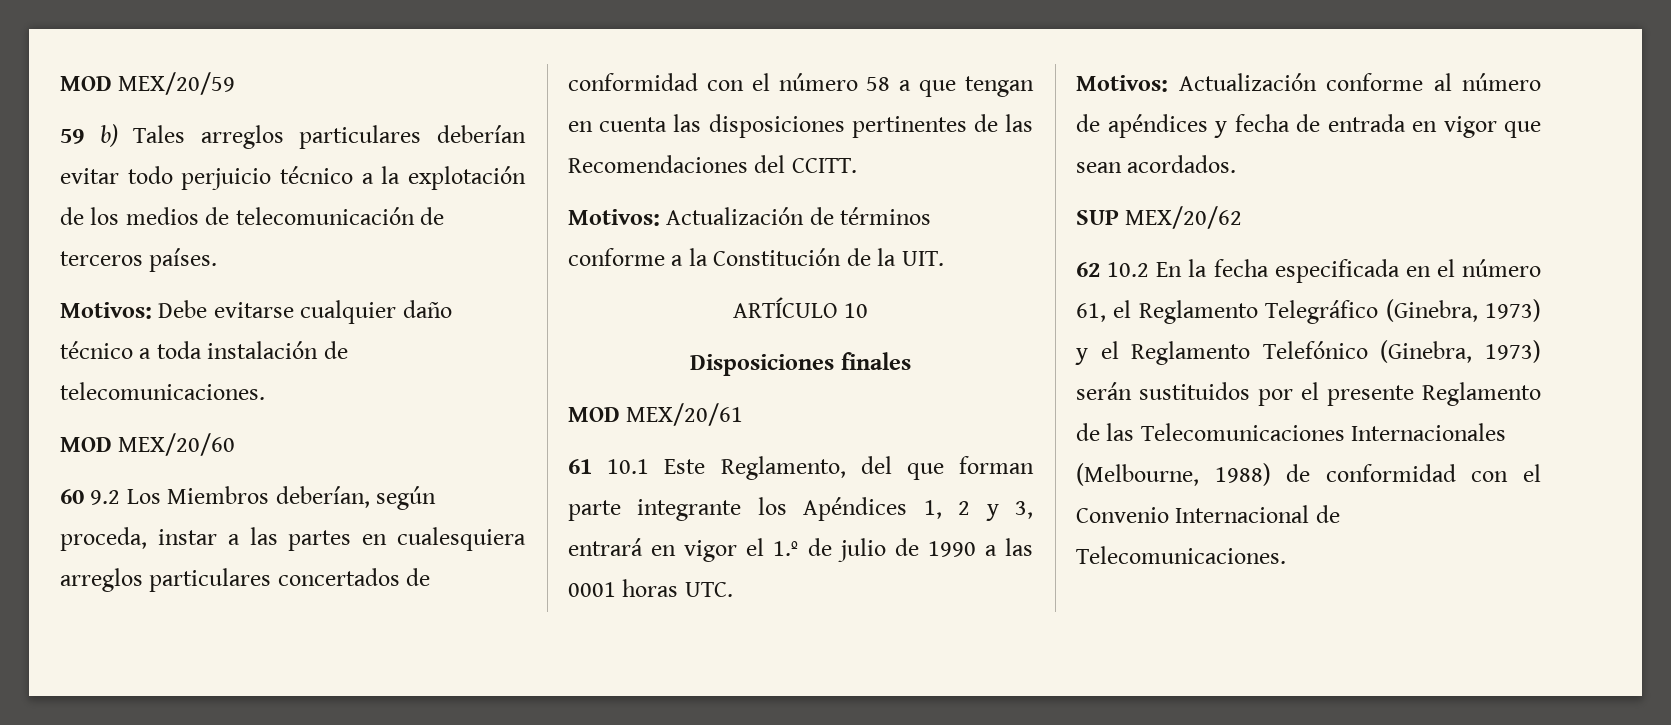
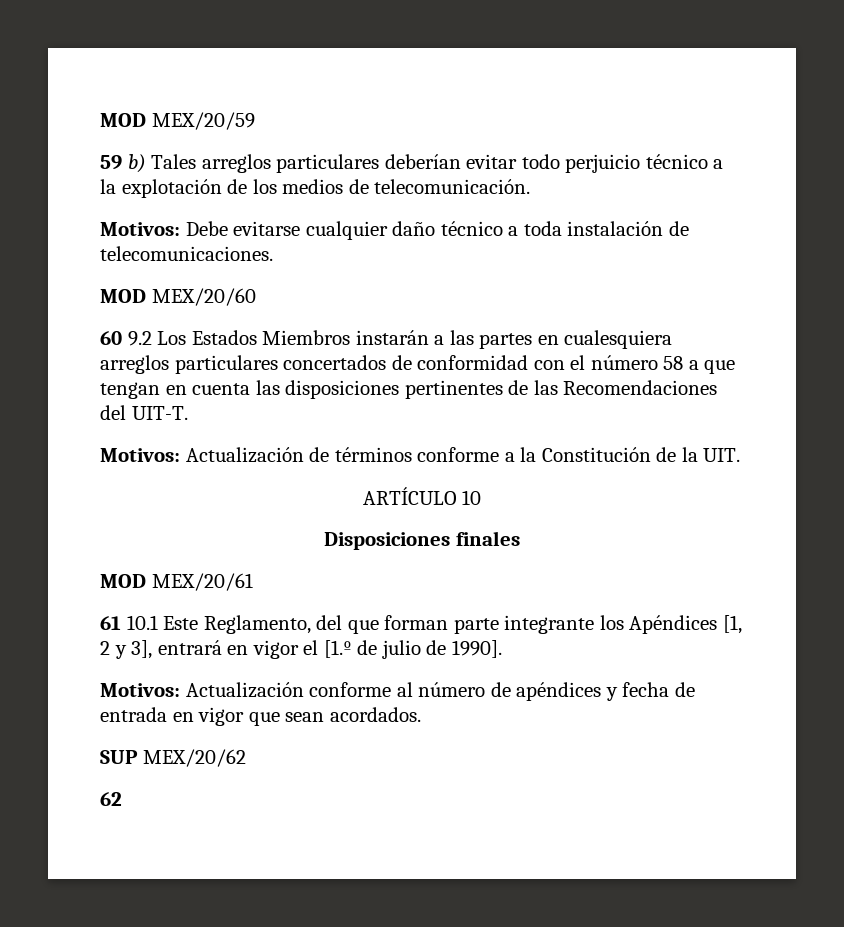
[235,207,445,225] [60,248,218,272] telecomunicación de terceros países. -> [374,179,531,194] telecomunicación.
[167,486,437,510] [60,527,217,551] Miembros deberían, según proceda, instar -> [191,330,429,345] Estados Miembros instarán
[791,158,857,173] CCITT. -> [131,406,188,420] UIT-T.
[923,500,942,519] 1, -> [722,615,742,634] [1,
[1015,501,1033,519] 3, -> [131,640,153,659] 3],
[773,541,799,556] 1.º -> [323,640,352,658] [1.º
[927,538,1033,557] [568,579,733,597] 1990 a las 0001 horas UTC. -> [451,640,502,658] 1990].
[1107,259,1541,283] [1076,299,1541,324] [1075,340,1541,365] [1076,382,1541,406] [1076,423,1507,441] [1076,463,1541,486] [1076,505,1340,523] [1076,546,1286,564] 10.2 En la fecha especificada en el número 61, el Reglamento Telegráfico (Ginebra, 1973) y el Reglamento Telefónico (Ginebra, 1973) serán sustituidos por el presente Reglamento de las Telecomunicaciones Internacionales (Melbourne, 1988) de conformidad con el Convenio Internacional de Telecomunicaciones. -> (122, 799) none

